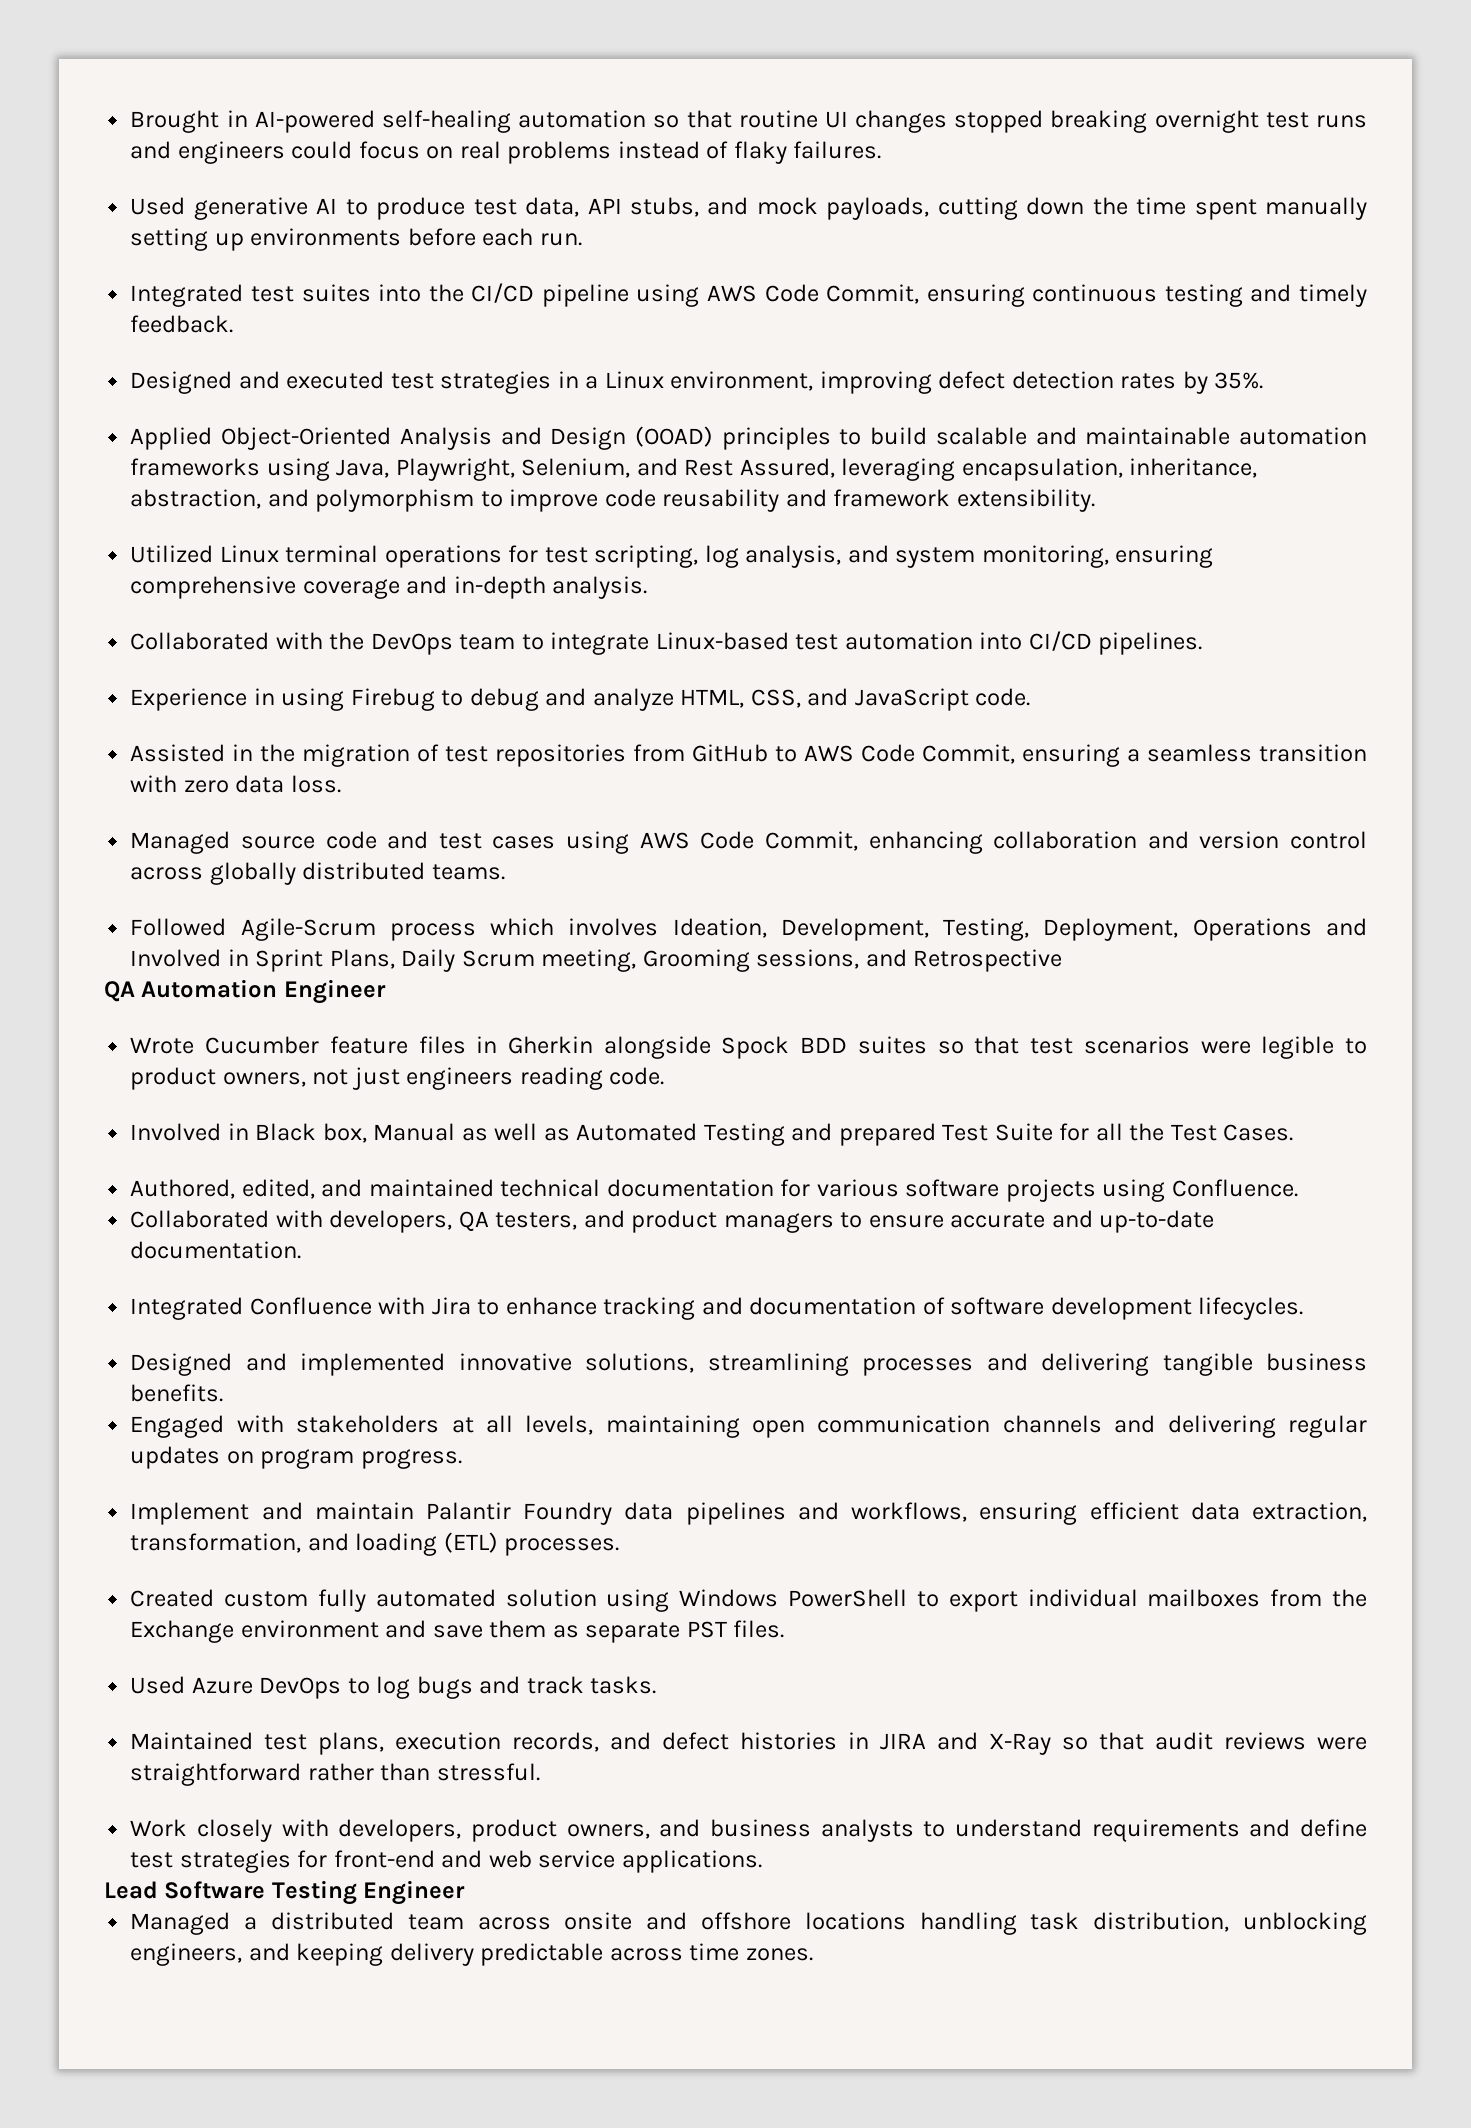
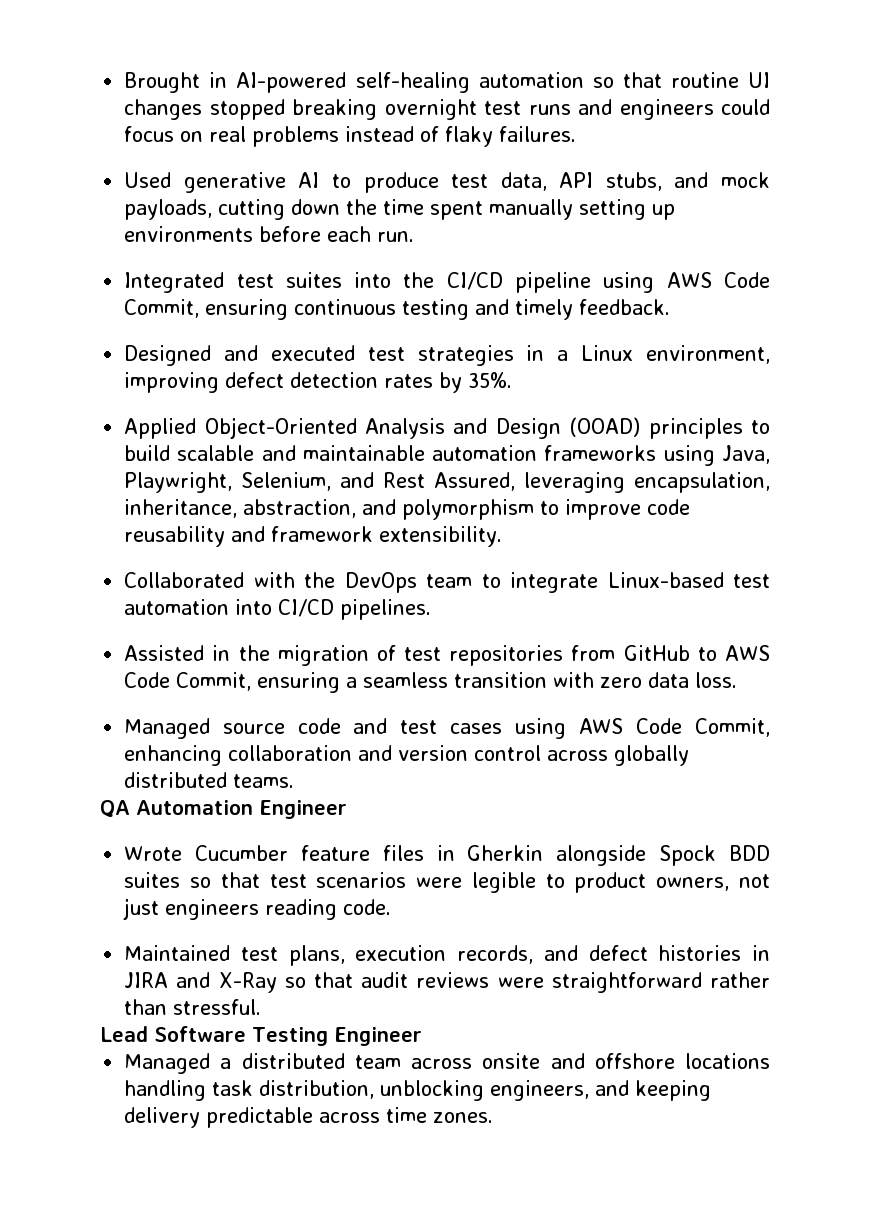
[130,545,1214,568] [130,576,648,599] // Utilized Linux terminal operations for test scripting, log analysis, and system monitoring, ensuring comprehensive coverage and in-depth analysis. -> (503, 536) none
[130,688,1031,711] // Experience in using Firebug to debug and analyze HTML, CSS, and JavaScript code. -> (432, 609) none
[130,918,1367,941] [130,949,1063,972] // Followed Agile-Scrum process which involves Ideation, Development, Testing, Deployment, Operations and Involved in Sprint Plans, Daily Scrum meeting, Grooming sessions, and Retrospective -> (295, 781) none
[130,1123,1294,1146] [130,1179,1298,1202] [130,1210,1215,1233] [130,1241,302,1259] [130,1297,1304,1320] [130,1353,1368,1376] [130,1384,224,1402] [130,1415,1367,1438] [130,1446,462,1469] [130,1502,1368,1525] [130,1532,620,1556] [130,1589,1367,1612] [130,1620,785,1643] [130,1676,657,1699] // Involved in Black box, Manual as well as Automated Testing and prepared Test Suite for all the Test Cases. // Authored, edited, and maintained technical documentation for various software projects using Confluence. // Collaborated with developers, QA testers, and product managers to ensure accurate and up-to-date documentation. // Integrated Confluence with Jira to enhance tracking and documentation of software development lifecycles. // Designed and implemented innovative solutions, streamlining processes and delivering tangible business benefits. // Engaged with stakeholders at all levels, maintaining open communication channels and delivering regular updates on program progress. // Implement and maintain Palantir Foundry data pipelines and workflows, ensuring efficient data extraction, transformation, and loading (ETL) processes. // Created custom fully automated solution using Windows PowerShell to export individual mailboxes from the Exchange environment and save them as separate PST files. // Used Azure DevOps to log bugs and track tasks. -> (392, 907) none
[130,1819,1367,1842] [130,1850,762,1873] // Work closely with developers, product owners, and business analysts to understand requirements and define test strategies for front-end and web service applications. -> (262, 1007) none

